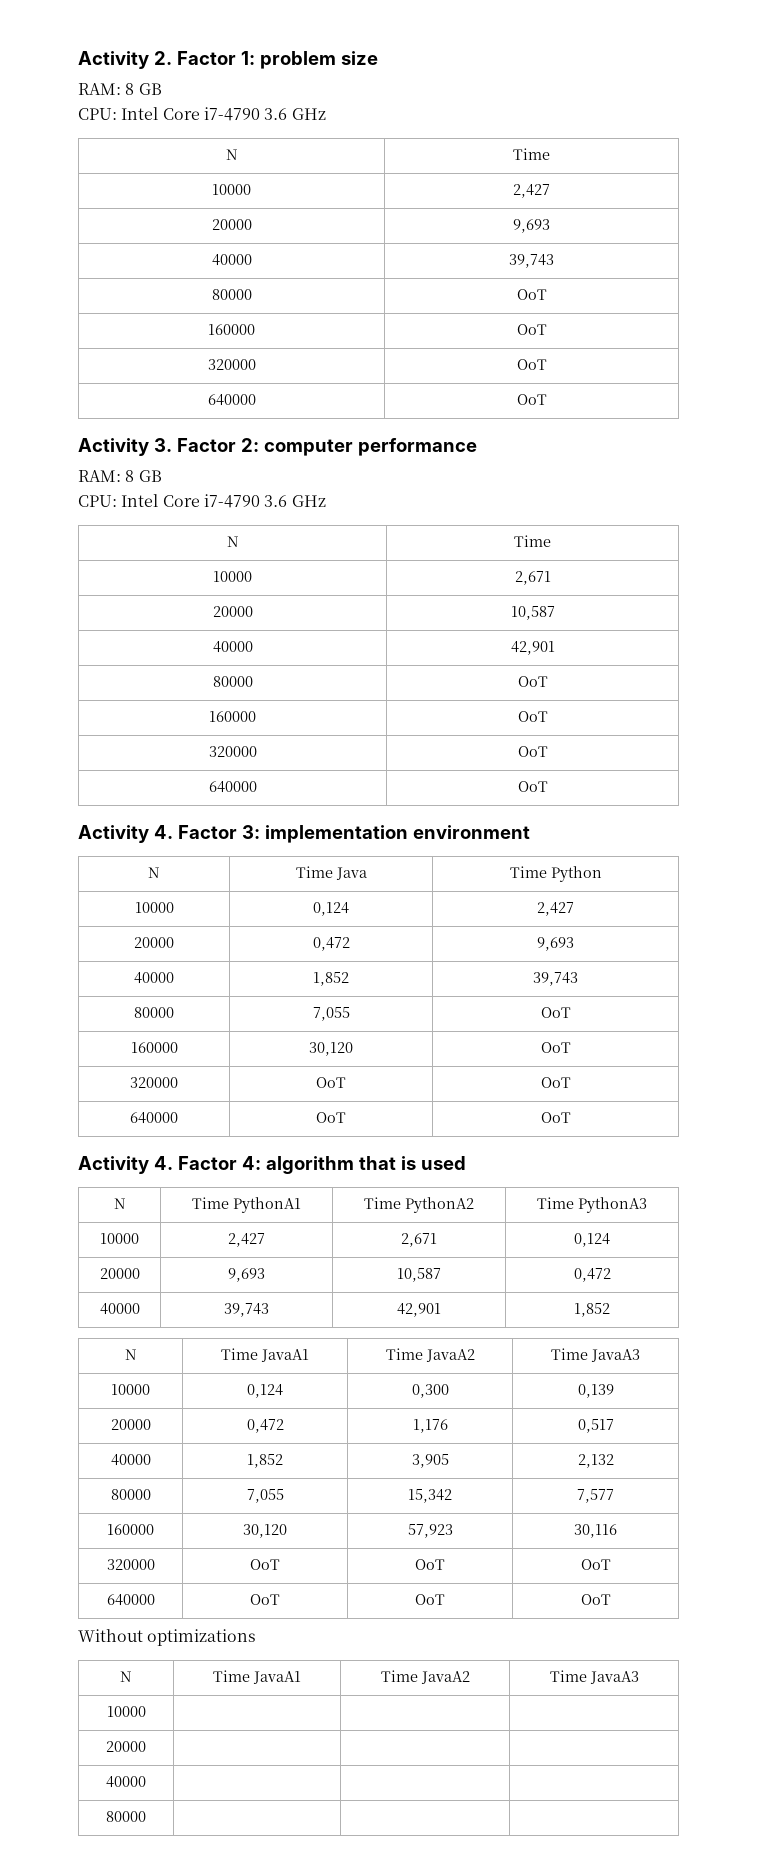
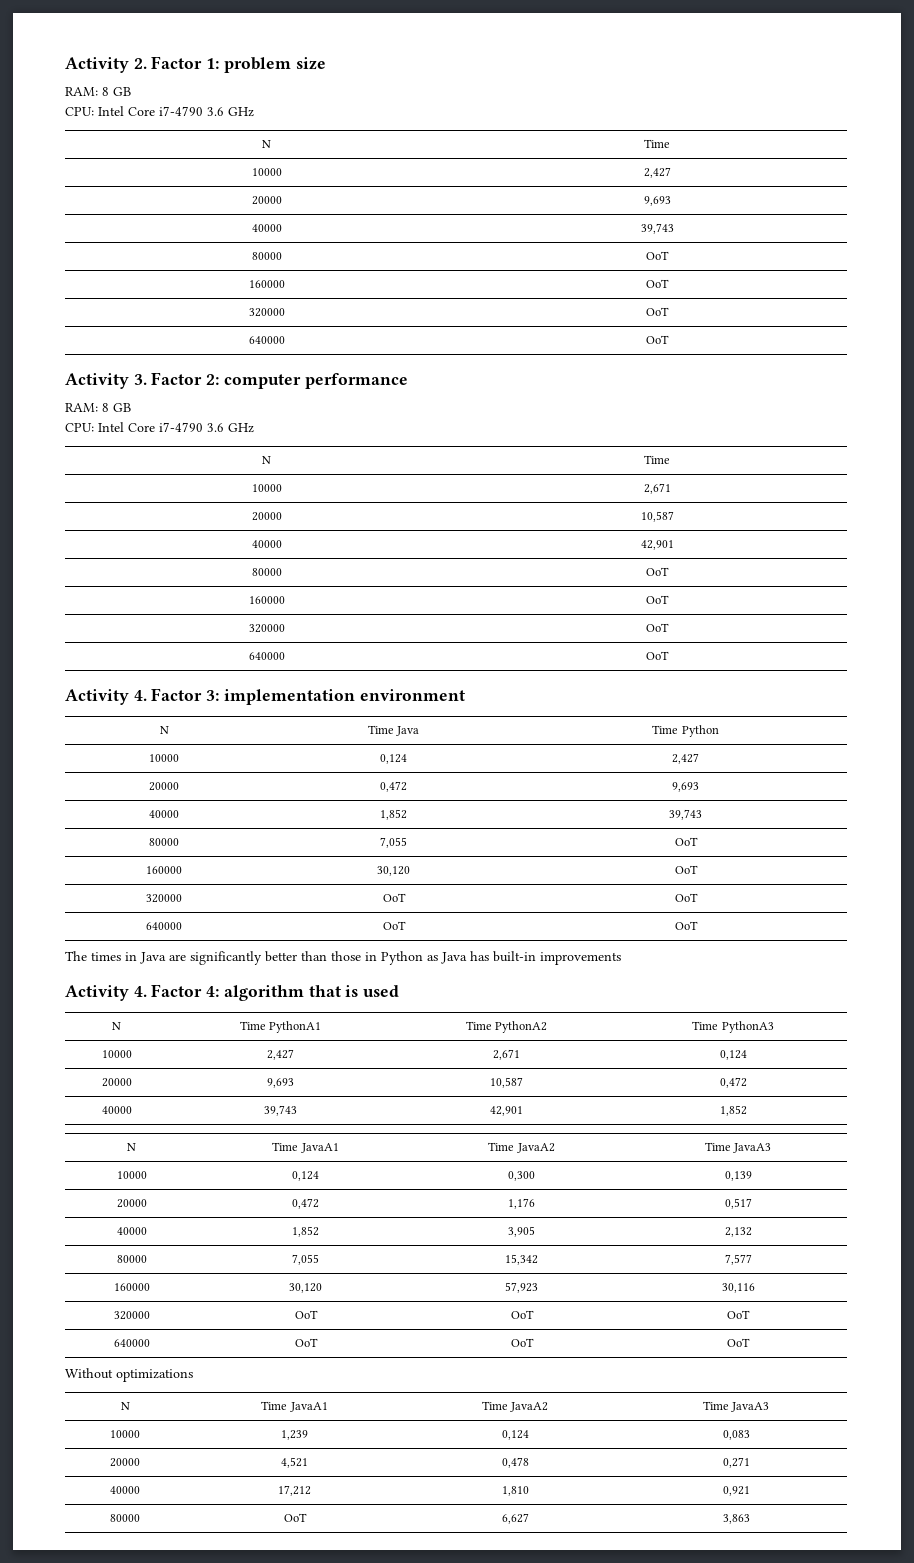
(571, 1117) none -> [65,951,621,965] // The times in Java are significantly better than those in Python as Java has built-in improvements
[106,1741,146,1752] [106,1776,146,1788] [106,1811,146,1822] | | // 20000 | | | // 40000 | | | // 80000 | | | -> [281,1430,308,1440] [501,1430,529,1440] [722,1430,750,1440] [110,1458,140,1467] [281,1457,308,1468] [501,1457,529,1468] [722,1457,750,1468] [110,1486,140,1494] [278,1485,311,1496] [501,1486,529,1496] [722,1486,750,1496] [110,1514,140,1522] [283,1513,307,1522] [501,1513,529,1524] [722,1514,750,1524] 1,239 | 0,124 | 0,083 // 20000 | 4,521 | 0,478 | 0,271 // 40000 | 17,212 | 1,810 | 0,921 // 80000 | OoT | 6,627 | 3,863

